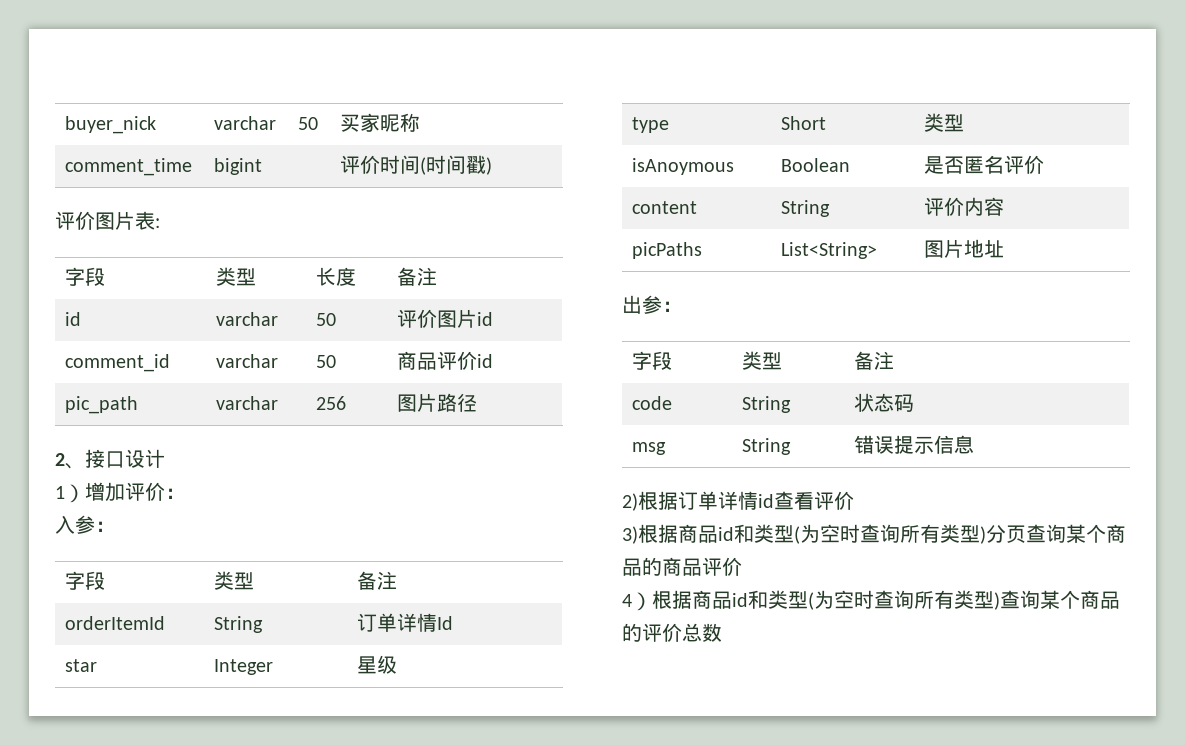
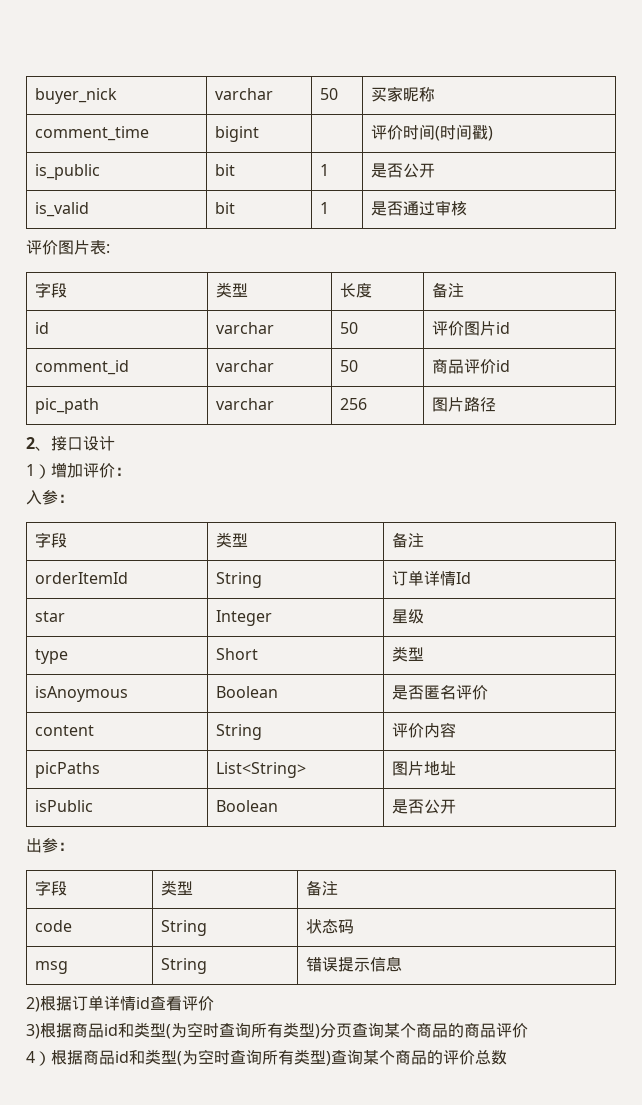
(493, 166) none -> [35,164,101,180] [215,164,236,176] [320,164,330,176] [371,163,436,178] [35,202,90,217] [215,202,236,214] [320,202,330,214] [371,200,468,216] // is_public | bit | 1 | 是否公开 // is_valid | bit | 1 | 是否通过审核
(1005, 249) none -> [35,800,94,812] [216,800,279,812] [392,799,457,814] // isPublic | Boolean | 是否公开

